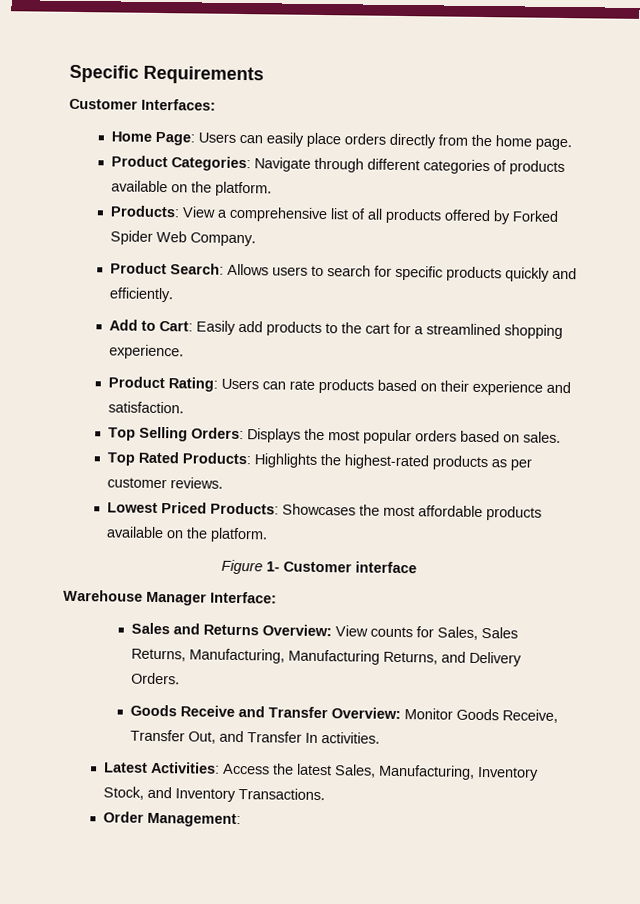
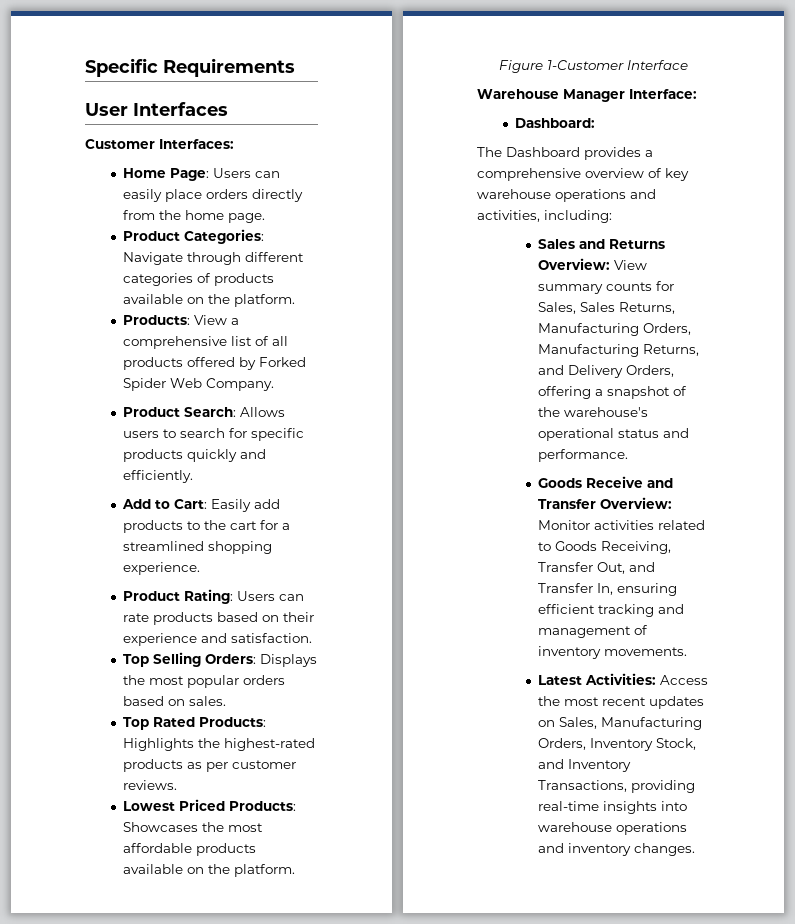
(264, 75) none -> [85,102,228,116] // User Interfaces
[265,561,417,574] 1- Customer interface -> [547,60,688,70] 1-Customer Interface
(277, 597) none -> [515,118,596,128] [477,147,653,160] [477,168,689,181] [477,189,656,202] [477,210,612,223] // Dashboard: // The Dashboard provides a comprehensive overview of key warehouse operations and activities, including:
(369, 631) none -> [538,284,604,294] summary
[189,648,286,664] Manufacturing, -> [538,323,692,336] Manufacturing Orders,
[131,672,181,685] Orders. -> [626,365,675,377] [538,386,688,399] [538,407,649,417] [538,428,690,441] [538,449,629,462] Orders, offering a snapshot of the warehouse's operational status and performance.
[456,708,559,723] [130,729,381,744] [103,761,539,781] [102,786,325,802] [102,811,241,828] Goods Receive, Transfer Out, and Transfer In activities. // Latest Activities: Access the latest Sales, Manufacturing, Inventory Stock, and Inventory Transactions. // Order Management: -> [594,520,706,530] [538,541,672,554] [538,562,656,574] [538,583,678,596] [538,604,685,617] [538,625,649,638] [538,646,688,659] [538,673,709,685] [538,696,705,709] [538,717,703,730] [538,738,697,751] [538,759,632,772] [538,780,696,793] [538,801,688,814] [538,822,688,835] [538,843,696,856] activities related to Goods Receiving, Transfer Out, and Transfer In, ensuring efficient tracking and management of inventory movements. // Latest Activities: Access the most recent updates on Sales, Manufacturing Orders, Inventory Stock, and Inventory Transactions, providing real-time insights into warehouse operations and inventory changes.

